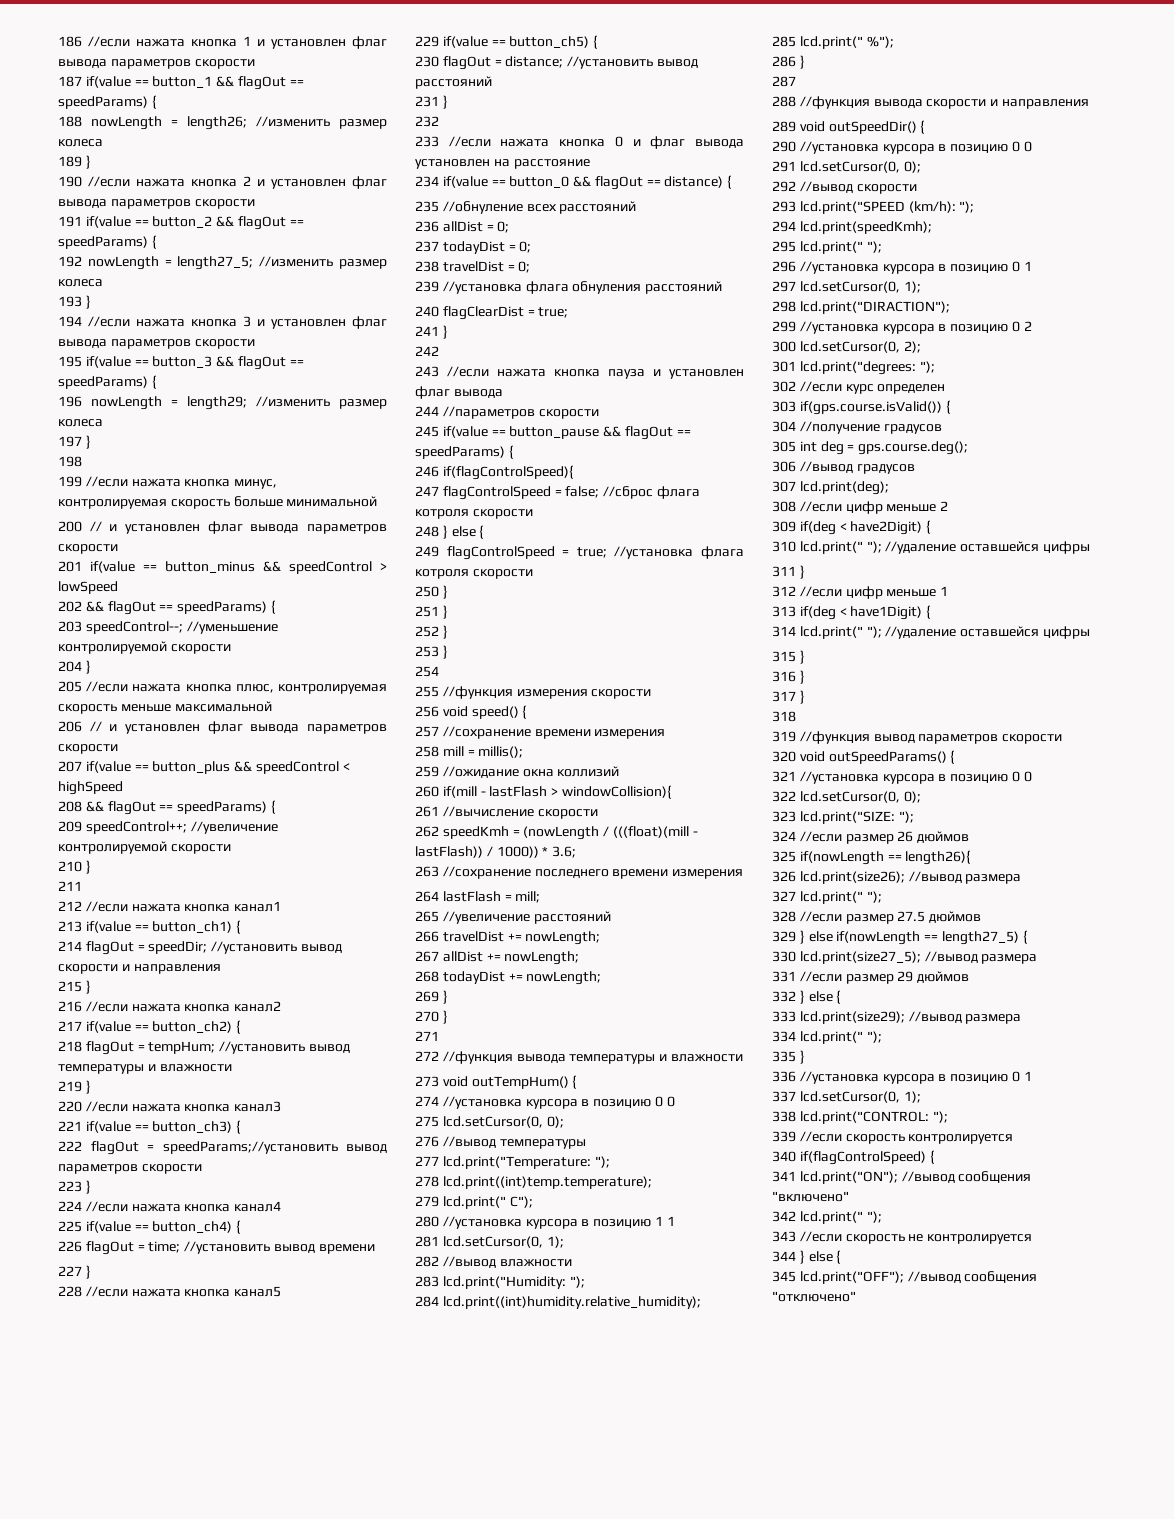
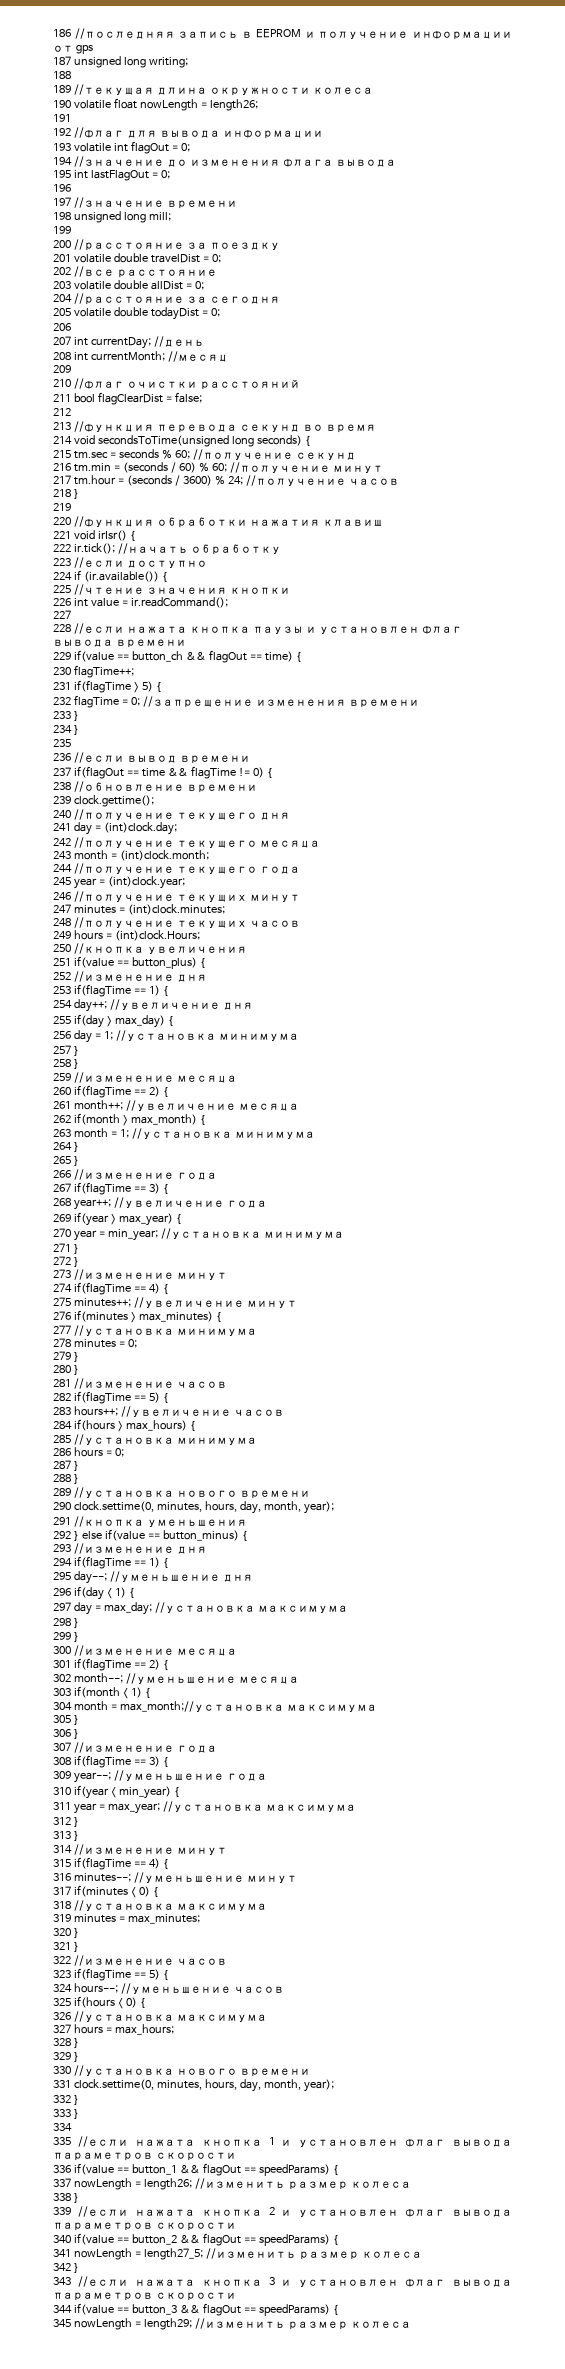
(82, 41) none -> [74,28,512,40] [53,45,93,54] [53,56,188,68] [53,71,71,79] [53,84,373,96] [53,98,258,111] [53,114,71,122] [53,127,323,139] [53,141,190,154] [53,156,396,167] [53,170,170,181] [53,184,71,192] [53,197,237,209] [53,211,171,223] [53,226,71,234] [53,239,280,251] [53,253,221,263] [53,266,217,278] [53,280,204,290] [53,293,280,305] [53,307,220,320] [53,323,71,331] [53,336,204,349] [53,351,228,362] [53,365,71,373] [53,378,300,390] [53,392,202,405] [53,408,71,416] [53,421,376,433] [53,435,310,447] [53,449,356,460] [53,462,383,473] [53,475,399,486] [53,489,79,499] [53,503,71,511] [53,516,383,528] [53,530,135,541] [53,543,281,555] [53,557,207,568] [53,570,167,582] [53,584,290,595] [53,597,228,608] [53,610,71,619] [53,623,462,634] [53,639,186,648] [53,650,301,663] [53,665,134,678] [53,680,161,693] [53,695,419,708] [53,711,79,721] [53,725,79,735] [53,739,71,747] [53,752,250,764] [53,766,272,779] [53,781,257,793] [53,795,154,807] [53,809,290,820] [53,822,177,835] [53,837,320,848] [53,850,209,861] [53,863,300,874] [53,876,185,889] [53,891,300,902] [53,904,225,915] [53,917,300,928] [53,930,200,941] [53,943,247,954] [53,956,205,969] [53,971,207,982] [53,984,168,997] [53,999,253,1012] [53,1014,173,1028] [53,1030,299,1043] [53,1045,79,1056] [53,1059,79,1069] [53,1072,237,1083] [53,1085,168,1098] [53,1100,299,1111] [53,1113,205,1126] [53,1128,315,1139] [53,1142,79,1152] [53,1156,79,1166] [53,1169,217,1180] [53,1182,168,1195] [53,1197,267,1210] [53,1212,181,1226] [53,1228,344,1241] [53,1243,79,1254] [53,1256,79,1267] [53,1269,227,1280] [53,1282,168,1295] [53,1297,297,1308] [53,1310,221,1323] [53,1325,257,1336] [53,1338,137,1348] [53,1351,79,1362] [53,1365,79,1375] [53,1378,227,1389] [53,1391,168,1404] [53,1406,284,1417] [53,1419,195,1432] [53,1434,257,1445] [53,1447,124,1457] [53,1460,79,1471] [53,1474,79,1484] [53,1487,310,1499] [53,1501,334,1514] [53,1516,247,1527] [53,1529,247,1541] [53,1543,207,1554] [53,1556,168,1569] [53,1571,253,1584] [53,1586,134,1600] [53,1602,348,1615] [53,1618,79,1628] [53,1632,79,1642] [53,1645,237,1656] [53,1658,168,1671] [53,1673,299,1684] [53,1686,150,1699] [53,1701,377,1712] [53,1715,79,1725] [53,1729,79,1739] [53,1742,217,1753] [53,1755,168,1768] [53,1770,267,1783] [53,1785,179,1799] [53,1801,356,1814] [53,1817,79,1827] [53,1831,79,1841] [53,1844,227,1855] [53,1857,168,1870] [53,1872,297,1883] [53,1885,158,1898] [53,1900,267,1911] [53,1914,200,1924] [53,1928,79,1938] [53,1942,79,1952] [53,1955,227,1966] [53,1968,168,1981] [53,1983,284,1994] [53,1996,145,2009] [53,2011,267,2022] [53,2024,174,2035] [53,2038,79,2048] [53,2052,79,2062] [53,2065,310,2077] [53,2079,334,2092] [53,2095,79,2105] [53,2109,79,2119] [53,2123,72,2131] [53,2137,71,2145] //последняя запись в EEPROM и получение информации от gps // 187 unsigned long writing; // 188 // 189 //текущая длина окружности колеса // 190 volatile float nowLength = length26; // 191 // 192 //флаг для вывода информации // 193 volatile int flagOut = 0; // 194 //значение до изменения флага вывода // 195 int lastFlagOut = 0; // 196 // 197 //значение времени // 198 unsigned long mill; // 199 // 200 //расстояние за поездку // 201 volatile double travelDist = 0; // 202 //все расстояние // 203 volatile double allDist = 0; // 204 //расстояние за сегодня // 205 volatile double todayDist = 0; // 206 // 207 int currentDay; //день // 208 int currentMonth; //месяц // 209 // 210 //флаг очистки расстояний // 211 bool flagClearDist = false; // 212 // 213 //функция перевода секунд во время // 214 void secondsToTime(unsigned long seconds) { // 215 tm.sec = seconds % 60; //получение секунд // 216 tm.min = (seconds / 60) % 60; //получение минут // 217 tm.hour = (seconds / 3600) % 24; //получение часов // 218 } // 219 // 220 //функция обработки нажатия клавиш // 221 void irIsr() { // 222 ir.tick(); //начать обработку // 223 //если доступно // 224 if (ir.available()) { // 225 //чтение значения кнопки // 226 int value = ir.readCommand(); // 227 // 228 //если нажата кнопка паузы и установлен флаг вывода времени // 229 if(value == button_ch && flagOut == time) { // 230 flagTime++; // 231 if(flagTime > 5) { // 232 flagTime = 0; //запрещение изменения времени // 233 } // 234 } // 235 // 236 //если вывод времени // 237 if(flagOut == time && flagTime != 0) { // 238 //обновление времени // 239 clock.gettime(); // 240 //получение текущего дня // 241 day = (int)clock.day; // 242 //получение текущего месяца // 243 month = (int)clock.month; // 244 //получение текущего года // 245 year = (int)clock.year; // 246 //получение текущих минут // 247 minutes = (int)clock.minutes; // 248 //получение текущих часов // 249 hours = (int)clock.Hours; // 250 //кнопка увеличения // 251 if(value == button_plus) { // 252 //изменение дня // 253 if(flagTime == 1) { // 254 day++; //увеличение дня // 255 if(day > max_day) { // 256 day = 1; //установка минимума // 257 } // 258 } // 259 //изменение месяца // 260 if(flagTime == 2) { // 261 month++; //увеличение месяца // 262 if(month > max_month) { // 263 month = 1; //установка минимума // 264 } // 265 } // 266 //изменение года // 267 if(flagTime == 3) { // 268 year++; //увеличение года // 269 if(year > max_year) { // 270 year = min_year; //установка минимума // 271 } // 272 } // 273 //изменение минут // 274 if(flagTime == 4) { // 275 minutes++; //увеличение минут // 276 if(minutes > max_minutes) { // 277 //установка минимума // 278 minutes = 0; // 279 } // 280 } // 281 //изменение часов // 282 if(flagTime == 5) { // 283 hours++; //увеличение часов // 284 if(hours > max_hours) { // 285 //установка минимума // 286 hours = 0; // 287 } // 288 } // 289 //установка нового времени // 290 clock.settime(0, minutes, hours, day, month, year); // 291 //кнопка уменьшения // 292 } else if(value == button_minus) { // 293 //изменение дня // 294 if(flagTime == 1) { // 295 day--; //уменьшение дня // 296 if(day < 1) { // 297 day = max_day; //установка максимума // 298 } // 299 } // 300 //изменение месяца // 301 if(flagTime == 2) { // 302 month--; //уменьшение месяца // 303 if(month < 1) { // 304 month = max_month;//установка максимума // 305 } // 306 } // 307 //изменение года // 308 if(flagTime == 3) { // 309 year--; //уменьшение года // 310 if(year < min_year) { // 311 year = max_year; //установка максимума // 312 } // 313 } // 314 //изменение минут // 315 if(flagTime == 4) { // 316 minutes--; //уменьшение минут // 317 if(minutes < 0) { // 318 //установка максимума // 319 minutes = max_minutes; // 320 } // 321 } // 322 //изменение часов // 323 if(flagTime == 5) { // 324 hours--; //уменьшение часов // 325 if(hours < 0) { // 326 //установка максимума // 327 hours = max_hours; // 328 } // 329 } // 330 //установка нового времени // 331 clock.settime(0, minutes, hours, day, month, year); // 332 } // 333 } // 334 // 335
[58,76,82,87] 187 -> [53,2165,71,2173] 336
[58,116,82,127] 188 -> [53,2178,71,2187] 337
[58,155,91,169] [58,176,82,187] 189 } // 190 -> [53,2193,79,2203] [53,2207,71,2215] 338 } // 339
[58,216,82,227] 191 -> [53,2235,71,2243] 340
[58,256,82,267] 192 -> [53,2249,71,2257] 341
[58,295,91,309] [58,316,82,327] 193 } // 194 -> [53,2263,79,2273] [53,2277,71,2285] 342 } // 343
[58,356,82,367] 195 -> [53,2305,72,2313] 344
[58,396,82,407] 196 -> [53,2319,71,2327] 345
[58,435,91,449] [58,456,82,467] [58,476,278,489] [58,496,378,509] [58,521,387,534] [58,544,118,554] [58,561,387,574] [58,581,118,594] [58,600,276,615] [58,621,278,634] [58,641,231,654] [58,660,91,674] [58,681,388,694] [58,701,272,714] [58,721,387,734] [58,744,118,754] [58,761,350,774] [58,781,123,795] [58,800,276,815] [58,821,278,834] [58,841,231,854] [58,860,91,874] [58,881,82,891] [58,901,282,912] [58,920,242,934] [58,941,342,955] [58,964,221,974] [58,980,91,994] [58,1001,282,1012] [58,1020,242,1034] [58,1041,350,1055] [58,1064,232,1074] [58,1080,91,1094] [58,1101,282,1112] [58,1120,242,1134] [58,1141,387,1155] [58,1164,202,1174] [58,1180,91,1194] [58,1201,282,1212] [58,1220,242,1234] [58,1241,375,1255] [58,1265,91,1279] [58,1286,282,1297] [415,35,599,49] [415,56,698,70] [415,76,492,89] [415,95,448,109] [415,116,439,127] [415,136,744,149] [415,159,590,169] [415,175,733,190] [415,201,637,214] [415,221,510,233] [415,241,532,254] [415,261,531,273] [415,281,723,294] [415,306,569,320] [415,325,448,339] [415,346,439,356] [415,366,744,379] [415,386,503,399] [415,406,599,419] [415,426,691,440] [415,445,514,459] [415,465,574,480] [415,486,700,500] [415,509,533,519] [415,525,485,539] [415,546,744,560] [415,569,533,579] [415,585,448,599] [415,605,448,619] [415,625,448,639] [415,645,448,659] [415,666,439,677] [415,686,652,699] [415,705,528,719] [415,726,666,739] [415,746,524,758] [415,766,620,778] [415,785,672,799] [415,806,598,819] [415,826,698,840] [415,846,577,858] [415,866,744,879] [415,891,541,903] [415,911,611,924] [415,931,601,945] [415,951,580,965] [415,971,602,985] [415,990,448,1004] [415,1010,448,1024] [415,1031,439,1041] [415,1051,743,1064] [415,1075,578,1089] [415,1096,675,1109] [415,1116,564,1128] [415,1136,586,1149] [415,1156,610,1169] [415,1176,652,1189] [415,1196,533,1209] [415,1216,675,1229] [415,1236,564,1248] [415,1256,572,1268] [415,1276,585,1289] [415,1296,701,1309] [772,36,894,49] [772,55,805,69] [772,76,796,87] [772,96,1089,109] [772,120,926,134] [772,141,1032,154] [772,161,921,173] [772,181,917,194] [772,201,975,214] [772,221,932,234] [772,241,882,254] [772,261,1032,274] [772,281,921,293] [772,301,950,314] [772,321,1032,334] [772,341,921,353] [772,361,935,375] [772,381,946,394] [772,400,951,415] [772,421,942,434] [772,441,969,455] [772,461,915,474] [772,481,889,495] [772,501,949,514] [772,520,932,535] [772,541,1090,554] [772,565,805,579] [772,586,949,599] [772,605,932,620] [772,626,1090,639] [772,650,805,664] [772,670,805,684] [772,690,805,704] [772,711,796,722] [772,731,1063,744] [772,750,956,764] [772,771,1032,784] [772,791,921,803] [772,811,914,824] [772,831,970,844] [772,850,972,865] [772,871,1022,884] [772,891,882,904] [772,911,982,924] [772,930,1028,945] [772,951,1038,964] [772,971,970,984] [772,990,842,1004] [772,1011,1022,1024] [772,1031,882,1044] [772,1050,805,1064] [772,1071,1032,1084] [772,1091,921,1103] [772,1111,948,1124] [772,1131,1014,1144] [772,1150,935,1165] [772,1171,1032,1184] [772,1191,849,1202] [772,1211,882,1224] [772,1231,1033,1244] [772,1250,842,1264] [772,1271,1038,1284] [772,1291,856,1302] // 197 } // 198 // 199 //если нажата кнопка минус, контролируемая скорость больше минимальной // 200 // и установлен флаг вывода параметров скорости // 201 if(value == button_minus && speedControl > lowSpeed // 202 && flagOut == speedParams) { // 203 speedControl--; //уменьшение контролируемой скорости // 204 } // 205 //если нажата кнопка плюс, контролируемая скорость меньше максимальной // 206 // и установлен флаг вывода параметров скорости // 207 if(value == button_plus && speedControl < highSpeed // 208 && flagOut == speedParams) { // 209 speedControl++; //увеличение контролируемой скорости // 210 } // 211 // 212 //если нажата кнопка канал1 // 213 if(value == button_ch1) { // 214 flagOut = speedDir; //установить вывод скорости и направления // 215 } // 216 //если нажата кнопка канал2 // 217 if(value == button_ch2) { // 218 flagOut = tempHum; //установить вывод температуры и влажности // 219 } // 220 //если нажата кнопка канал3 // 221 if(value == button_ch3) { // 222 flagOut = speedParams;//установить вывод параметров скорости // 223 } // 224 //если нажата кнопка канал4 // 225 if(value == button_ch4) { // 226 flagOut = time; //установить вывод времени // 227 } // 228 //если нажата кнопка канал5 // 229 if(value == button_ch5) { // 230 flagOut = distance; //установить вывод расстояний // 231 } // 232 // 233 //если нажата кнопка 0 и флаг вывода установлен на расстояние // 234 if(value == button_0 && flagOut == distance) { // 235 //обнуление всех расстояний // 236 allDist = 0; // 237 todayDist = 0; // 238 travelDist = 0; // 239 //установка флага обнуления расстояний // 240 flagClearDist = true; // 241 } // 242 // 243 //если нажата кнопка пауза и установлен флаг вывода // 244 //параметров скорости // 245 if(value == button_pause && flagOut == speedParams) { // 246 if(flagControlSpeed){ // 247 flagControlSpeed = false; //сброс флага котроля скорости // 248 } else { // 249 flagControlSpeed = true; //установка флага котроля скорости // 250 } // 251 } // 252 } // 253 } // 254 // 255 //функция измерения скорости // 256 void speed() { // 257 //сохранение времени измерения // 258 mill = millis(); // 259 //ожидание окна коллизий // 260 if(mill - lastFlash > windowCollision){ // 261 //вычисление скорости // 262 speedKmh = (nowLength / (((float)(mill - lastFlash)) / 1000)) * 3.6; // 263 //сохранение последнего времени измерения // 264 lastFlash = mill; // 265 //увеличение расстояний // 266 travelDist += nowLength; // 267 allDist += nowLength; // 268 todayDist += nowLength; // 269 } // 270 } // 271 // 272 //функция вывода температуры и влажности // 273 void outTempHum() { // 274 //установка курсора в позицию 0 0 // 275 lcd.setCursor(0, 0); // 276 //вывод температуры // 277 lcd.print("Temperature: "); // 278 lcd.print((int)temp.temperature); // 279 lcd.print(" C"); // 280 //установка курсора в позицию 1 1 // 281 lcd.setCursor(0, 1); // 282 //вывод влажности // 283 lcd.print("Humidity: "); // 284 lcd.print((int)humidity.relative_humidity); // 285 lcd.print(" %"); // 286 } // 287 // 288 //функция вывода скорости и направления // 289 void outSpeedDir() { // 290 //установка курсора в позицию 0 0 // 291 lcd.setCursor(0, 0); // 292 //вывод скорости // 293 lcd.print("SPEED (km/h): "); // 294 lcd.print(speedKmh); // 295 lcd.print(" "); // 296 //установка курсора в позицию 0 1 // 297 lcd.setCursor(0, 1); // 298 lcd.print("DIRACTION"); // 299 //установка курсора в позицию 0 2 // 300 lcd.setCursor(0, 2); // 301 lcd.print("degrees: "); // 302 //если курс определен // 303 if(gps.course.isValid()) { // 304 //получение градусов // 305 int deg = gps.course.deg(); // 306 //вывод градусов // 307 lcd.print(deg); // 308 //если цифр меньше 2 // 309 if(deg < have2Digit) { // 310 lcd.print(" "); //удаление оставшейся цифры // 311 } // 312 //если цифр меньше 1 // 313 if(deg < have1Digit) { // 314 lcd.print(" "); //удаление оставшейся цифры // 315 } // 316 } // 317 } // 318 // 319 //функция вывод параметров скорости // 320 void outSpeedParams() { // 321 //установка курсора в позицию 0 0 // 322 lcd.setCursor(0, 0); // 323 lcd.print("SIZE: "); // 324 //если размер 26 дюймов // 325 if(nowLength == length26){ // 326 lcd.print(size26); //вывод размера // 327 lcd.print(" "); // 328 //если размер 27.5 дюймов // 329 } else if(nowLength == length27_5) { // 330 lcd.print(size27_5); //вывод размера // 331 //если размер 29 дюймов // 332 } else { // 333 lcd.print(size29); //вывод размера // 334 lcd.print(" "); // 335 } // 336 //установка курсора в позицию 0 1 // 337 lcd.setCursor(0, 1); // 338 lcd.print("CONTROL: "); // 339 //если скорость контролируется // 340 if(flagControlSpeed) { // 341 lcd.print("ON"); //вывод сообщения "включено" // 342 lcd.print(" "); // 343 //если скорость не контролируется // 344 } else { // 345 lcd.print("OFF"); //вывод сообщения "отключено" -> (411, 2324) none

